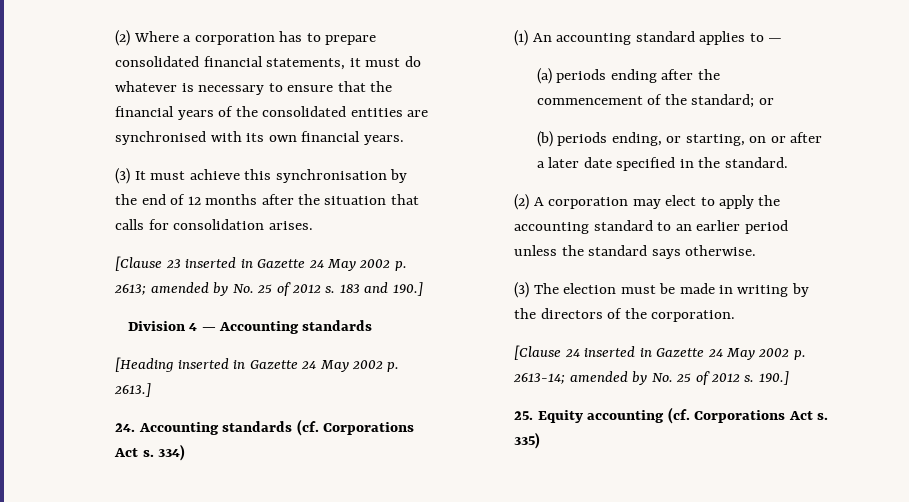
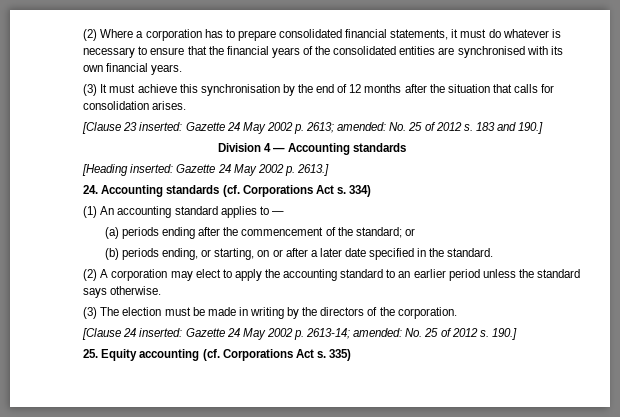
[185,257,253,268] inserted in -> [139,122,183,131] inserted:
[150,282,229,296] amended by -> [337,122,387,131] amended:
[177,358,246,369] inserted in -> [130,164,174,173] inserted:
[584,346,652,357] inserted in -> [139,328,183,337] inserted:
[569,371,648,385] amended by -> [353,328,403,337] amended:

